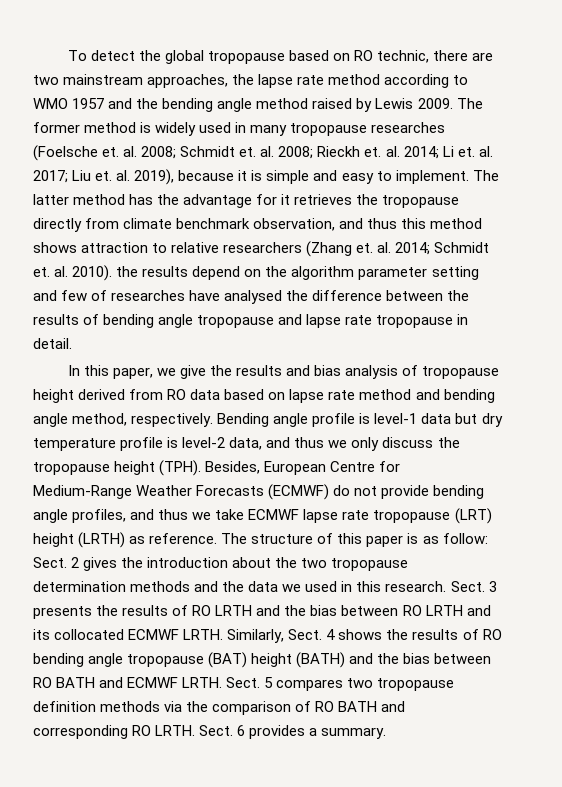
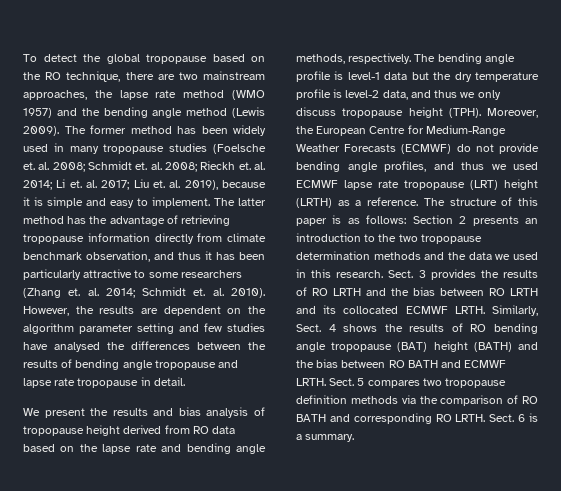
[354,50,430,63] RO technic, -> [23,71,121,82] the RO technique,
[384,74,469,88] [33,98,105,109] according to WMO 1957 -> [232,90,265,100] [23,108,52,118] (WMO 1957)
[312,98,453,112] raised by Lewis 2009. -> [232,107,265,118] [23,126,59,136] (Lewis 2009).
[140,122,152,133] is -> [177,126,228,134] has been
[371,122,446,133] researches -> [169,143,208,152] studies
[256,194,460,208] for it retrieves the tropopause -> [166,215,231,226] [23,233,150,244] of retrieving tropopause information
[401,218,483,229] [33,242,220,253] this method shows attraction to relative -> [205,251,265,260] [23,269,179,280] it has been particularly attractive to some
[116,266,241,280] the results depend -> [23,306,221,316] However, the results are dependent
[91,290,186,301] of researches -> [227,323,265,332] studies
[312,290,383,301] difference -> [131,341,190,350] differences
[67,365,207,379] In this paper, we give -> [23,408,85,418] We present
[289,389,412,403] lapse rate method -> [79,444,157,454] the lapse rate
[72,413,270,427] method, respectively. Bending -> [296,53,482,64] methods, respectively. The bending
(478, 418) none -> [433,72,452,80] the
[437,437,460,448] the -> (336, 111) none
[205,461,261,474] Besides, -> [487,108,538,118] [296,126,314,134] Moreover, the
[215,509,245,520] take -> [513,162,538,170] used
(146, 540) none -> [355,200,362,206] a
[442,533,488,544] [33,557,272,571] follow: Sect. 2 gives the introduction about -> [366,215,538,226] [296,233,376,242] follows: Section 2 presents an introduction to
[33,606,92,619] presents -> [430,269,476,280] provides
[249,725,306,739] provides -> [529,413,538,422] is

